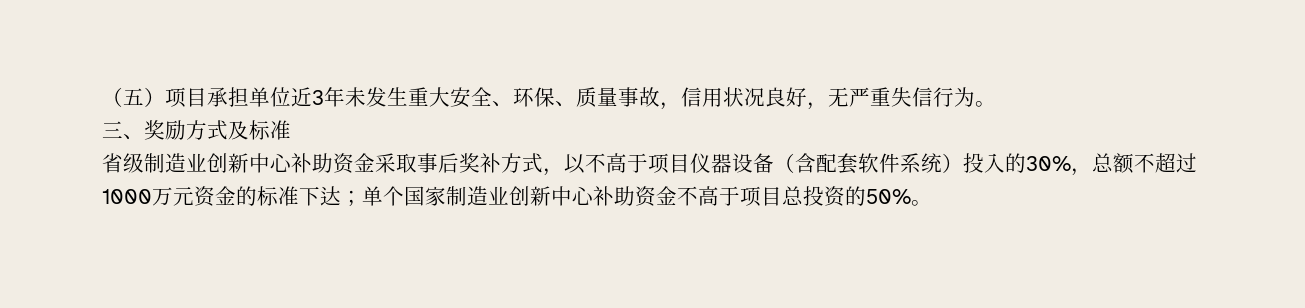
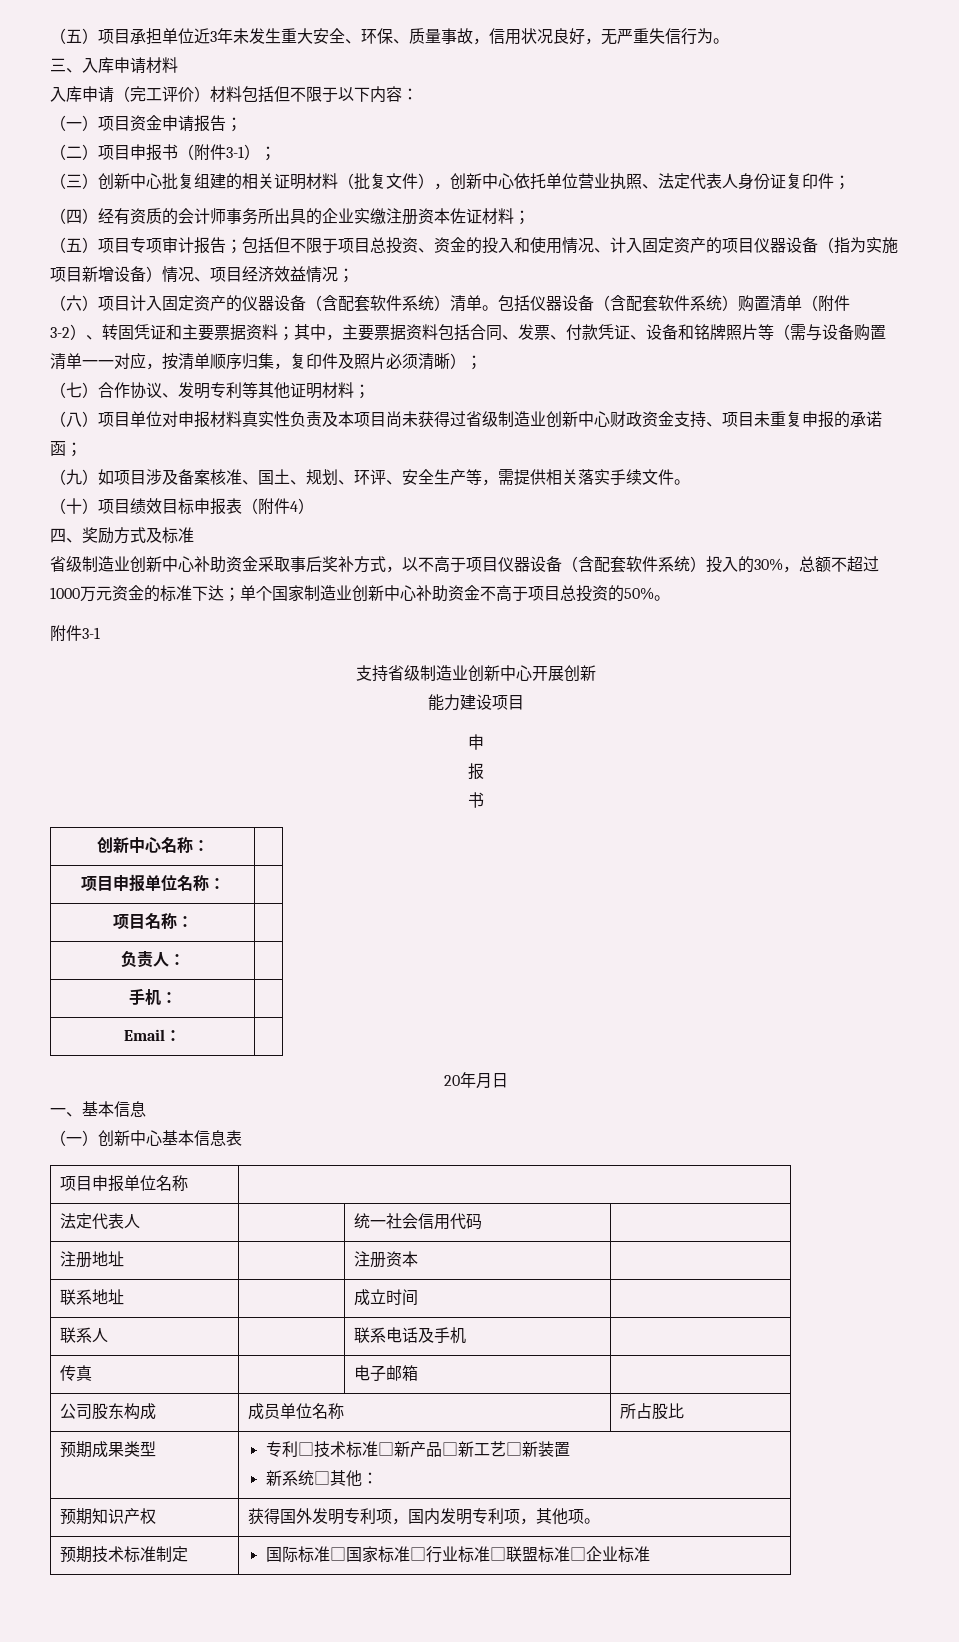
(144, 137) none -> [82,57,178,74] [50,86,418,103] [50,115,242,132] [50,144,276,161] [50,173,850,190] [50,208,530,225] [50,237,898,254] [50,266,354,283] [50,295,850,312] [50,324,886,341] [50,352,482,370] [50,382,370,399] [50,411,882,428] [50,441,82,457] [50,469,690,486] [50,498,314,515] [50,528,82,543] 入库申请材料 // 入库申请（完工评价）材料包括但不限于以下内容： // （一）项目资金申请报告； // （二）项目申报书（附件3-1）； // （三）创新中心批复组建的相关证明材料（批复文件），创新中心依托单位营业执照、法定代表人身份证复印件； // （四）经有资质的会计师事务所出具的企业实缴注册资本佐证材料； // （五）项目专项审计报告；包括但不限于项目总投资、资金的投入和使用情况、计入固定资产的项目仪器设备（指为实施项目新增设备）情况、项目经济效益情况； // （六）项目计入固定资产的仪器设备（含配套软件系统）清单。包括仪器设备（含配套软件系统）购置清单（附件3-2）、转固凭证和主要票据资料；其中，主要票据资料包括合同、发票、付款凭证、设备和铭牌照片等（需与设备购置清单一一对应，按清单顺序归集，复印件及照片必须清晰）； // （七）合作协议、发明专利等其他证明材料； // （八）项目单位对申报材料真实性负责及本项目尚未获得过省级制造业创新中心财政资金支持、项目未重复申报的承诺函； // （九）如项目涉及备案核准、国土、规划、环评、安全生产等，需提供相关落实手续文件。 // （十）项目绩效目标申报表（附件4） // 四、
(932, 203) none -> [50,625,100,642] [355,665,596,682] [427,694,524,711] [467,734,484,750] [467,763,484,780] [467,792,484,808] [96,837,209,854] [80,874,225,892] [112,913,193,930] [120,950,185,968] [128,988,177,1005] [124,1029,181,1041] [443,1072,508,1089] [50,1101,146,1117] [50,1130,242,1147] [60,1175,189,1192] [60,1213,141,1230] [354,1213,483,1230] [60,1251,125,1268] [354,1251,419,1268] [60,1289,125,1305] [354,1289,419,1306] [60,1327,109,1343] [354,1327,467,1344] [60,1365,93,1381] [354,1365,419,1382] [60,1403,157,1420] [248,1403,345,1420] [620,1403,685,1420] [60,1441,157,1458] [265,1441,570,1458] [265,1470,378,1487] [60,1508,157,1525] [248,1508,601,1525] [60,1546,189,1563] [265,1546,650,1563] // 附件3-1 // 支持省级制造业创新中心开展创新 // 能力建设项目 // 申 // 报 // 书 // 创新中心名称： | // 项目申报单位名称： | // 项目名称： | // 负责人： | // 手机： | // Email： | // 20年月日 // 一、基本信息 // （一）创新中心基本信息表 // 项目申报单位名称 | // 法定代表人 | | 统一社会信用代码 | // 注册地址 | | 注册资本 | // 联系地址 | | 成立时间 | // 联系人 | | 联系电话及手机 | // 传真 | | 电子邮箱 | // 公司股东构成 | 成员单位名称 | 所占股比 // 预期成果类型 | 专利□技术标准□新产品□新工艺□新装置 // 新系统□其他： // 预期知识产权 | 获得国外发明专利项，国内发明专利项，其他项。 // 预期技术标准制定 | 国际标准□国家标准□行业标准□联盟标准□企业标准

